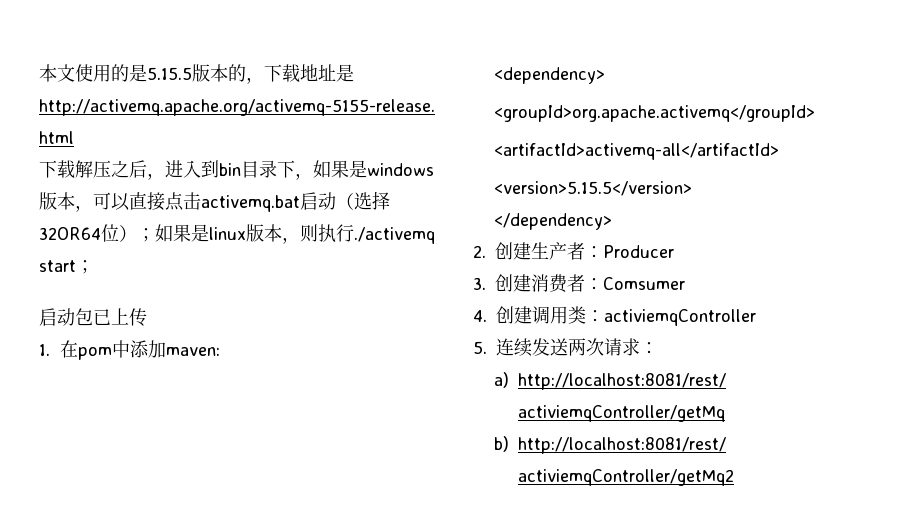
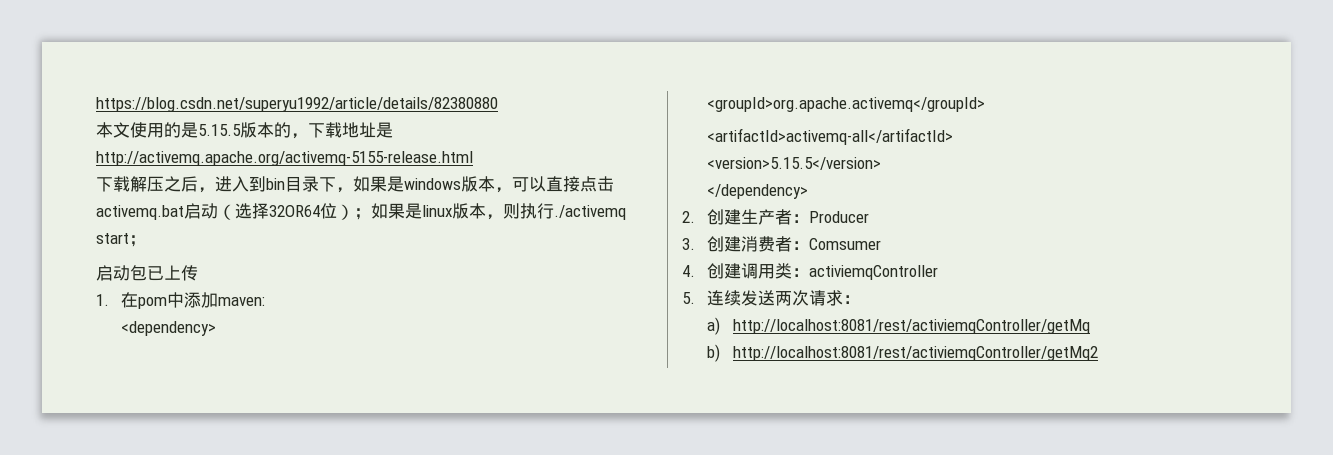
(39, 73) none -> [96,97,498,112] https://blog.csdn.net/superyu1992/article/details/82380880 //

